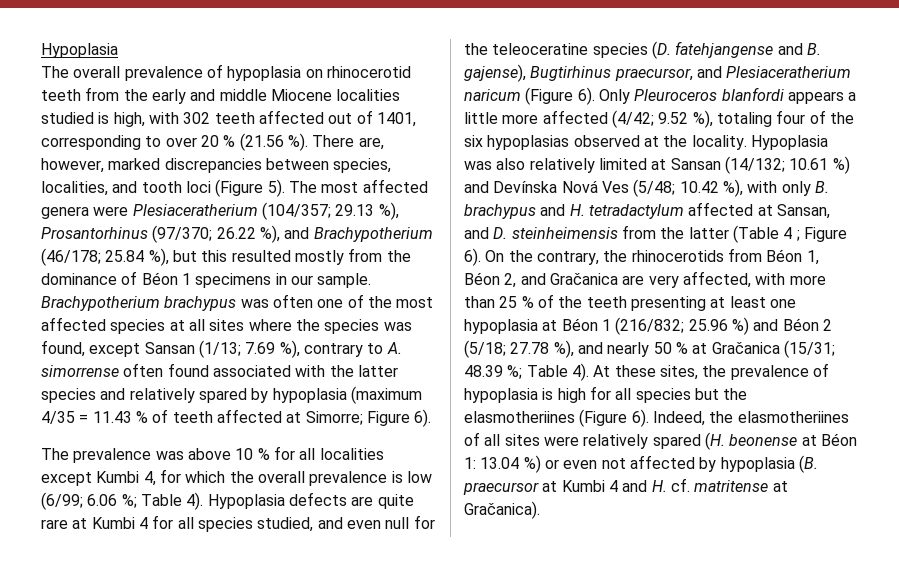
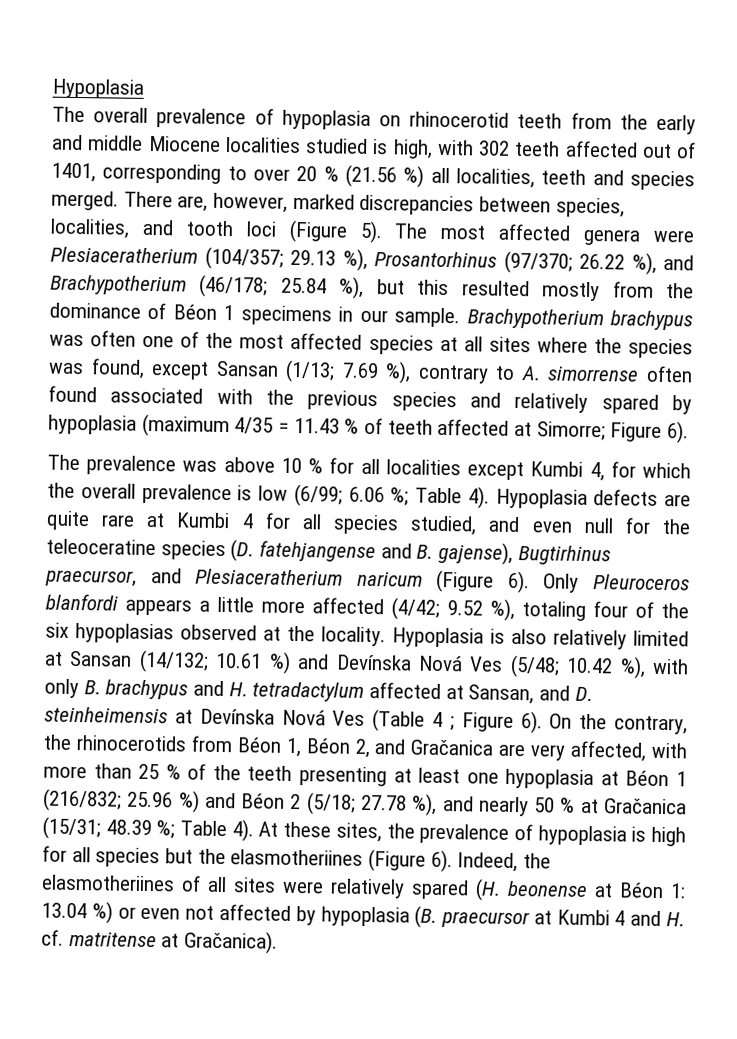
[287,133,308,151] %). -> [403,165,695,191] [51,190,119,211] %) all localities, teeth and species merged.
[357,365,398,377] latter -> [307,390,379,411] previous
[464,161,492,170] was -> [490,628,505,644] is
[621,225,729,239] from the latter -> [174,708,366,726] at Devínska Nová Ves

